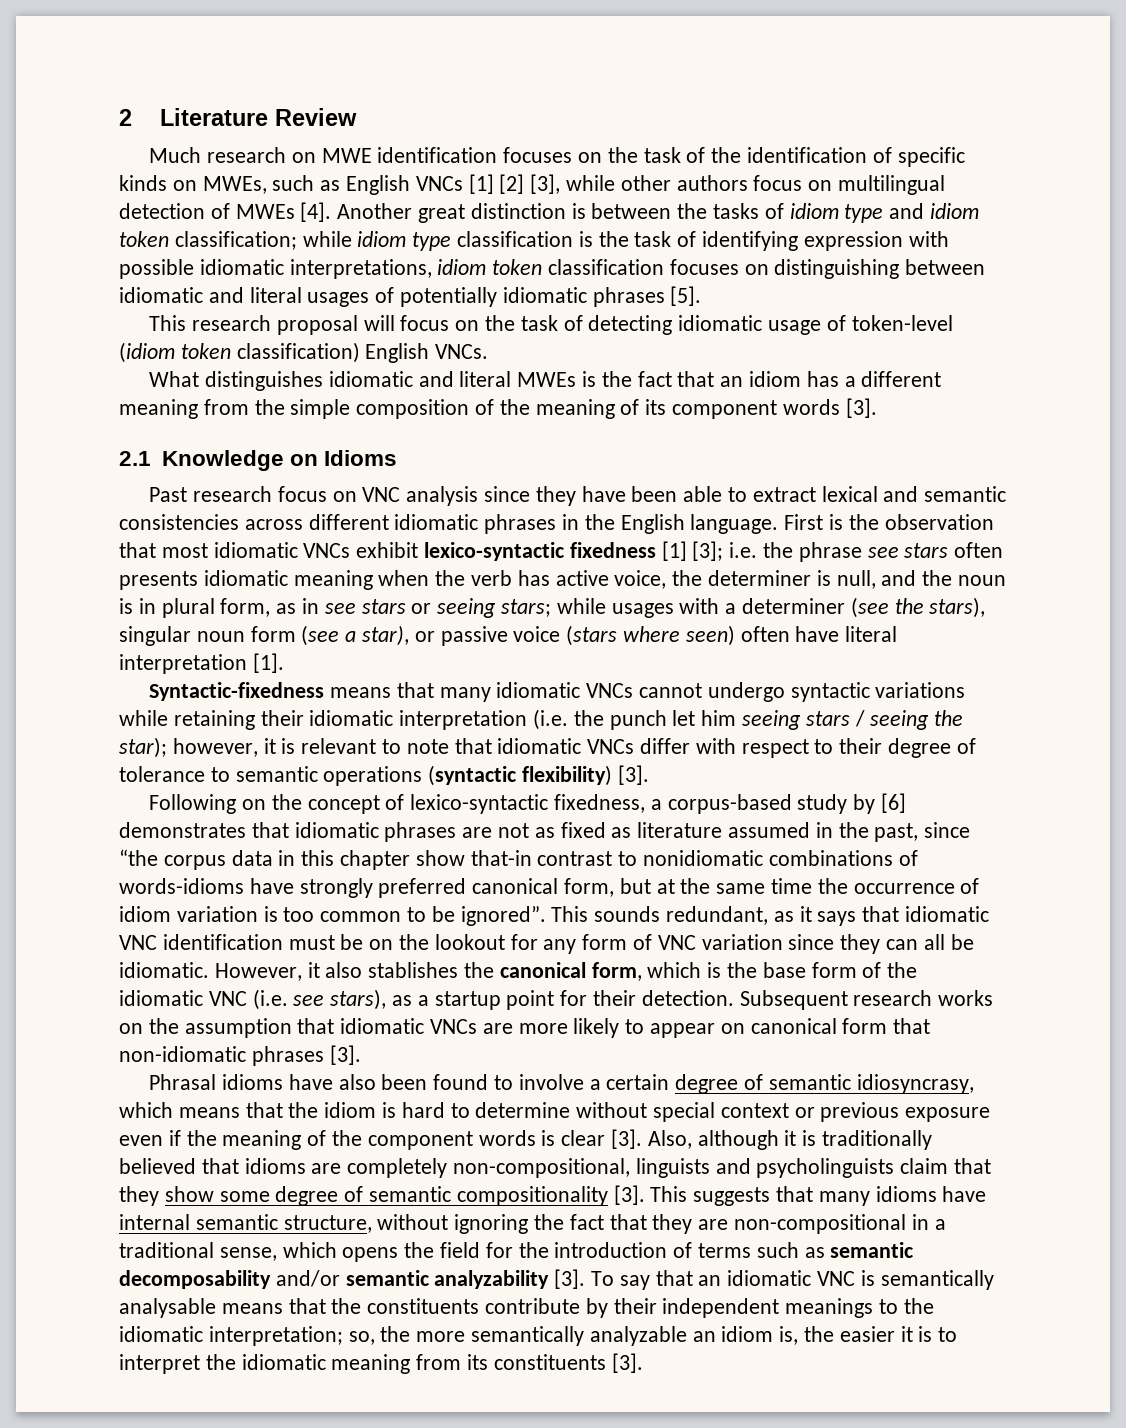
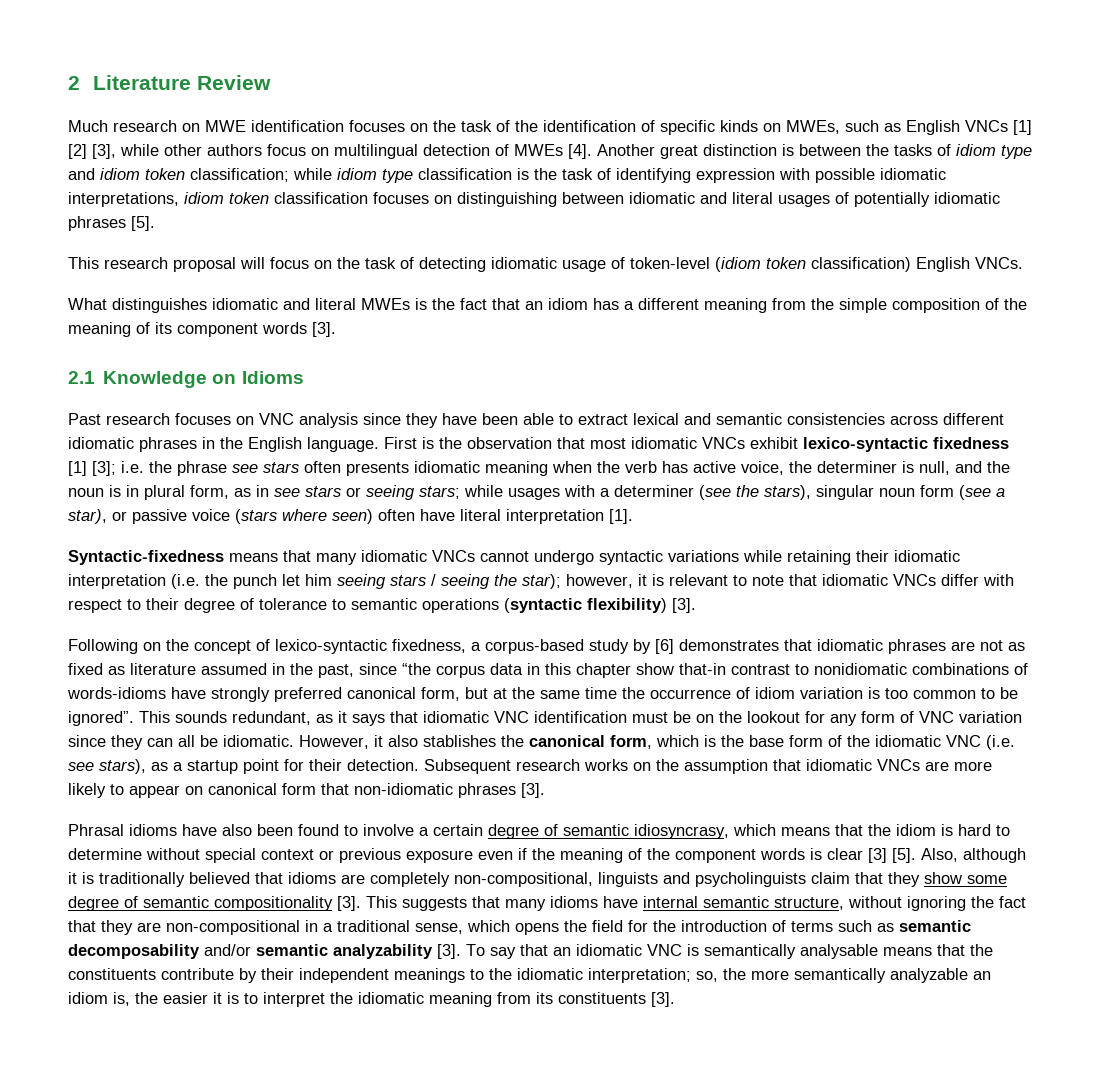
[277,486,327,502] focus -> [175,413,231,425] focuses
[611,1129,643,1149] [3]. -> [868,848,916,863] [3] [5].

